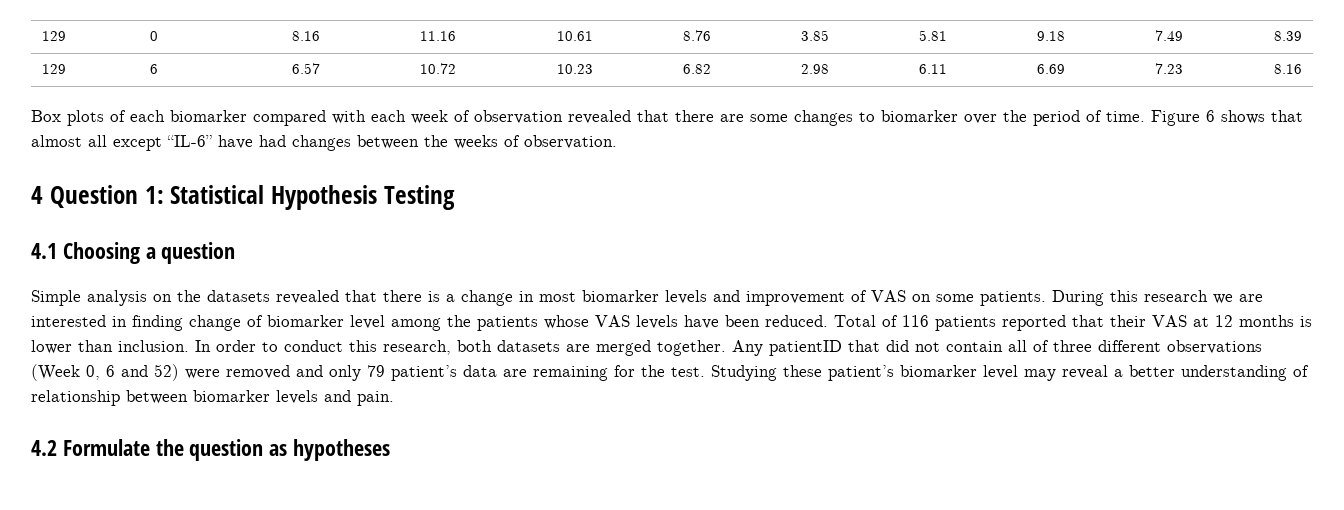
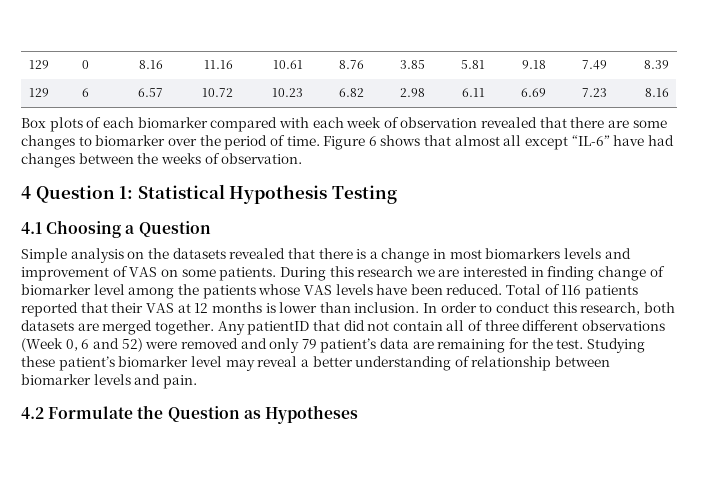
[161,242,236,264] question -> [138,221,211,237] Question
[582,290,659,302] biomarker -> [485,248,561,259] biomarkers
[189,439,391,461] question as hypotheses -> [167,405,358,424] Question as Hypotheses

